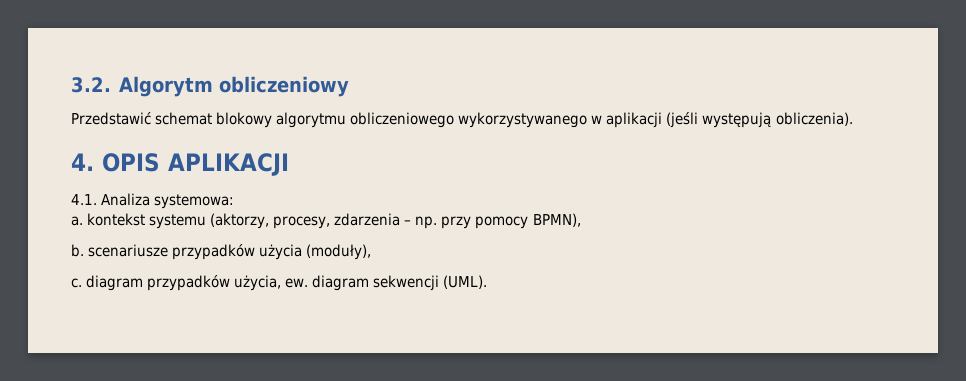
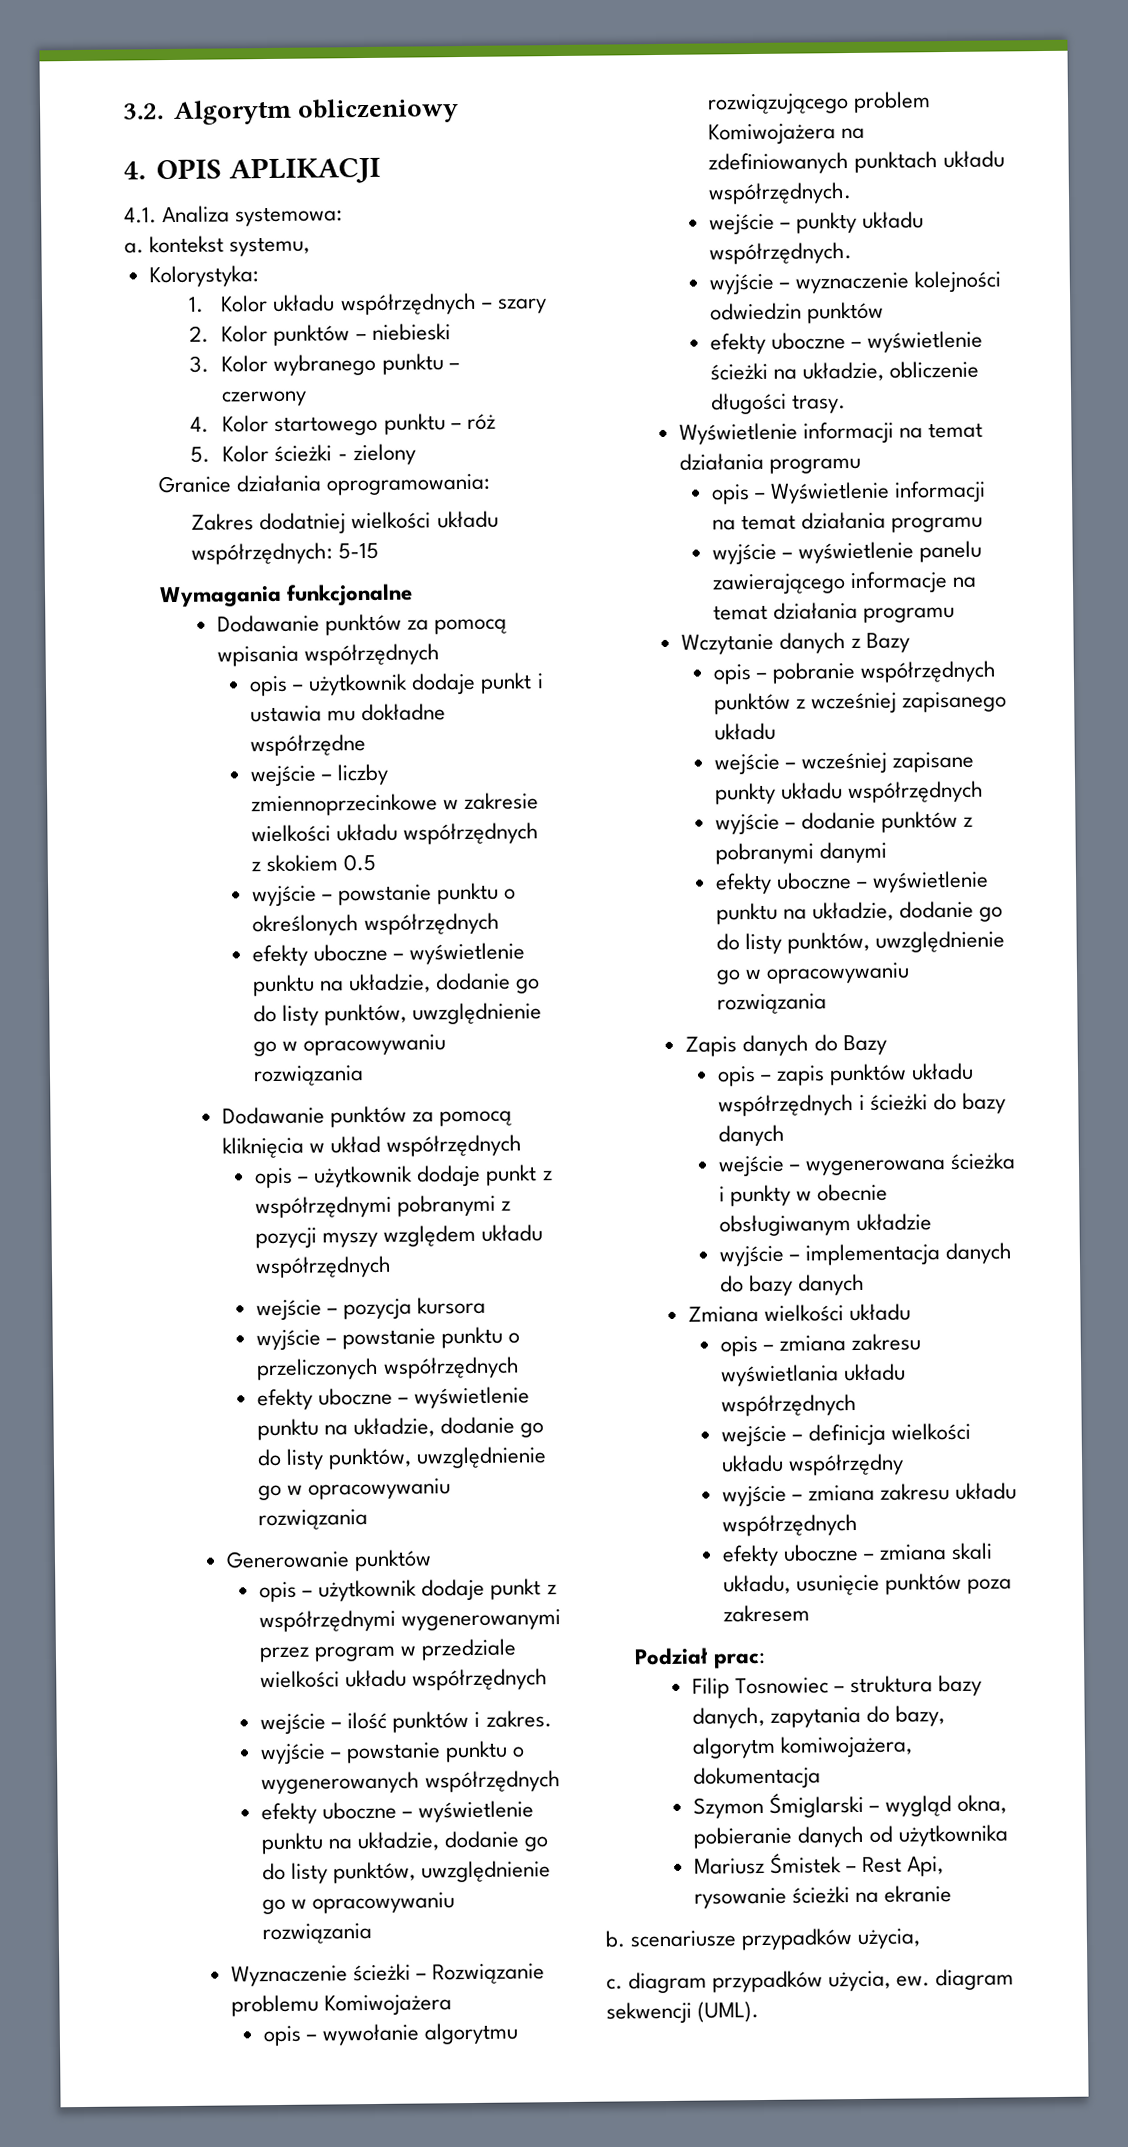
[71,112,853,128] // Przedstawić schemat blokowy algorytmu obliczeniowego wykorzystywanego w aplikacji (jeśli występują obliczenia). -> (460, 111) none
[149,213,581,229] systemu (aktorzy, procesy, zdarzenia – np. przy pomocy BPMN), -> [229,236,311,257] [148,265,259,288] [188,292,547,316] [189,323,451,346] [189,353,460,376] [221,390,308,407] [190,413,496,436] [190,443,416,466] [158,473,492,496] [191,510,499,535] [191,542,380,565] [159,583,414,608] [217,613,508,636] [217,643,441,667] [249,672,544,697] [250,703,447,723] [250,734,367,757] [250,763,390,787] [251,792,540,817] [251,822,540,845] [251,853,377,873] [252,882,517,907] [252,912,501,937] [252,942,526,967] [252,972,541,997] [253,1002,543,1026] [253,1034,447,1057] [253,1065,365,1087] [222,1105,513,1128] [222,1134,523,1159] [254,1164,553,1189] [255,1194,512,1219] [255,1224,544,1249] [255,1255,393,1279] [256,1296,487,1321] [256,1326,521,1351] [256,1356,521,1381] [257,1386,531,1411] [257,1416,545,1441] [257,1446,548,1470] [258,1478,452,1501] [258,1509,369,1531] [226,1549,433,1572] [259,1578,557,1603] [259,1609,562,1633] [259,1638,518,1663] [260,1668,549,1691] [260,1710,552,1735] [260,1740,526,1765] [261,1770,562,1795] [261,1800,535,1825] [261,1830,550,1855] [262,1860,552,1884] [262,1892,456,1915] [262,1923,373,1945] [231,1963,546,1987] [231,1994,453,2017] [263,2022,519,2047] [707,91,932,115] [708,123,866,145] [708,150,1006,175] [708,181,853,205] [709,211,925,235] [709,241,853,265] [709,270,1002,295] [710,301,885,324] [710,330,984,355] [710,360,980,382] [711,392,847,415] [679,421,984,445] [679,452,862,474] [711,480,987,505] [712,511,984,533] [712,540,983,565] [712,571,978,595] [713,601,956,623] [681,632,911,655] [713,660,997,685] [714,691,1008,715] [714,722,777,741] [714,751,975,775] [715,780,985,805] [715,810,974,835] [715,841,888,865] [715,870,990,895] [716,900,1004,925] [716,930,1006,955] [716,962,911,985] [717,993,828,1015] [685,1034,888,1057] [717,1062,975,1087] [718,1092,1007,1117] [718,1124,786,1147] [718,1152,1017,1177] [719,1183,889,1207] [719,1213,933,1237] [719,1242,1013,1267] [720,1273,866,1297] [688,1303,912,1323] [720,1333,922,1357] [721,1363,907,1387] [721,1393,858,1417] [721,1422,972,1447] [721,1453,905,1476] [722,1482,1018,1507] [722,1513,859,1537] [722,1542,994,1567] [723,1572,1013,1596] [723,1604,811,1623] [634,1647,767,1669] [692,1674,983,1699] [692,1705,946,1729] [692,1735,914,1759] [693,1766,822,1789] [693,1791,1008,1819] [693,1824,1009,1849] [694,1852,945,1877] [694,1885,953,1909] systemu, // Kolorystyka: // 1. Kolor układu współrzędnych – szary // 2. Kolor punktów – niebieski // 3. Kolor wybranego punktu – czerwony // 4. Kolor startowego punktu – róż // 5. Kolor ścieżki - zielony // Granice działania oprogramowania: // Zakres dodatniej wielkości układu współrzędnych: 5-15 // Wymagania funkcjonalne // Dodawanie punktów za pomocą wpisania współrzędnych // opis – użytkownik dodaje punkt i ustawia mu dokładne współrzędne // wejście – liczby zmiennoprzecinkowe w zakresie wielkości układu współrzędnych z skokiem 0.5 // wyjście – powstanie punktu o określonych współrzędnych // efekty uboczne – wyświetlenie punktu na układzie, dodanie go do listy punktów, uwzględnienie go w opracowywaniu rozwiązania // Dodawanie punktów za pomocą kliknięcia w układ współrzędnych // opis – użytkownik dodaje punkt z współrzędnymi pobranymi z pozycji myszy względem układu współrzędnych // wejście – pozycja kursora // wyjście – powstanie punktu o przeliczonych współrzędnych // efekty uboczne – wyświetlenie punktu na układzie, dodanie go do listy punktów, uwzględnienie go w opracowywaniu rozwiązania // Generowanie punktów // opis – użytkownik dodaje punkt z współrzędnymi wygenerowanymi przez program w przedziale wielkości układu współrzędnych // wejście – ilość punktów i zakres. // wyjście – powstanie punktu o wygenerowanych współrzędnych // efekty uboczne – wyświetlenie punktu na układzie, dodanie go do listy punktów, uwzględnienie go w opracowywaniu rozwiązania // Wyznaczenie ścieżki – Rozwiązanie problemu Komiwojażera // opis – wywołanie algorytmu rozwiązującego problem Komiwojażera na zdefiniowanych punktach układu współrzędnych. // wejście – punkty układu współrzędnych. // wyjście – wyznaczenie kolejności odwiedzin punktów // efekty uboczne – wyświetlenie ścieżki na układzie, obliczenie długości trasy. // Wyświetlenie informacji na temat działania programu // opis – Wyświetlenie informacji na temat działania programu // wyjście – wyświetlenie panelu zawierającego informacje na temat działania programu // Wczytanie danych z Bazy // opis – pobranie współrzędnych punktów z wcześniej zapisanego układu // wejście – wcześniej zapisane punkty układu współrzędnych // wyjście – dodanie punktów z pobranymi danymi // efekty uboczne – wyświetlenie punktu na układzie, dodanie go do listy punktów, uwzględnienie go w opracowywaniu rozwiązania // Zapis danych do Bazy // opis – zapis punktów układu współrzędnych i ścieżki do bazy danych // wejście – wygenerowana ścieżka i punkty w obecnie obsługiwanym układzie // wyjście – implementacja danych do bazy danych // Zmiana wielkości układu // opis – zmiana zakresu wyświetlania układu współrzędnych // wejście – definicja wielkości układu współrzędny // wyjście – zmiana zakresu układu współrzędnych // efekty uboczne – zmiana skali układu, usunięcie punktów poza zakresem // Podział prac: // Filip Tosnowiec – struktura bazy danych, zapytania do bazy, algorytm komiwojażera, dokumentacja // Szymon Śmiglarski – wygląd okna, pobieranie danych od użytkownika // Mariusz Śmistek – Rest Api, rysowanie ścieżki na ekranie
[259,244,372,260] użycia (moduły), -> [857,1928,922,1950] użycia,

